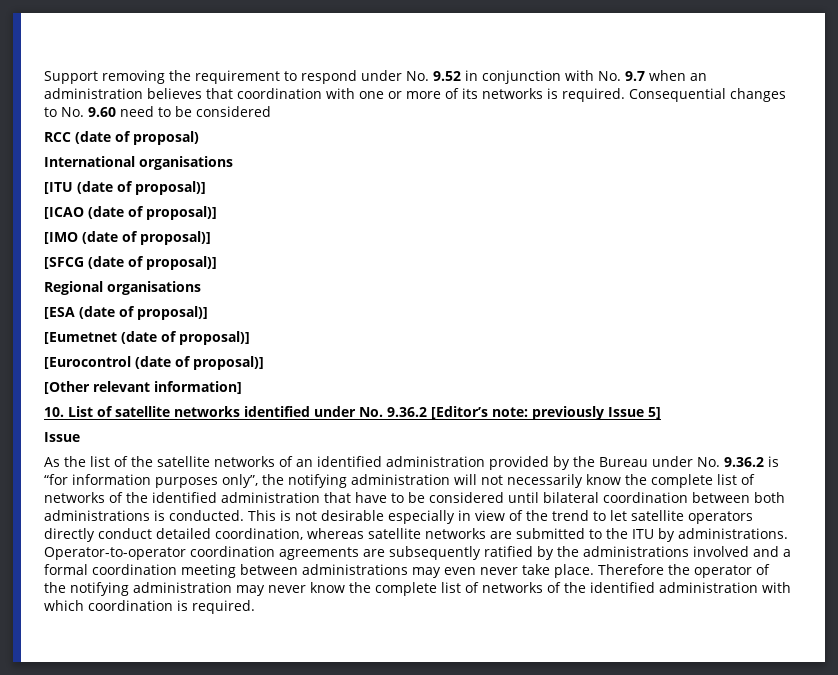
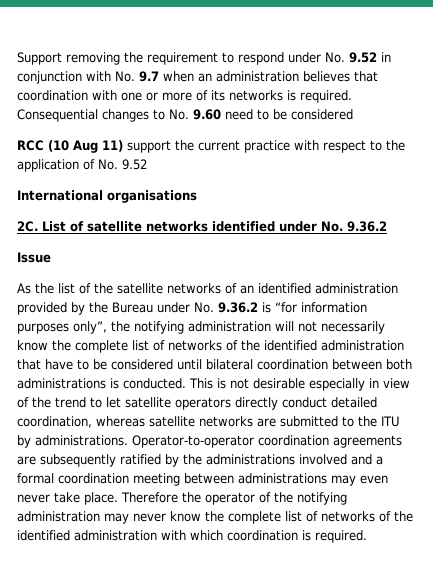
[75,131,199,145] [44,156,233,170] [44,181,206,195] [44,206,217,220] [44,231,211,245] [44,256,217,270] [44,281,201,295] [44,306,208,320] [44,331,250,345] [44,356,264,370] [44,381,242,394] [44,407,64,417] (date of proposal) // International organisations // [ITU (date of proposal)] // [ICAO (date of proposal)] // [IMO (date of proposal)] // [SFCG (date of proposal)] // Regional organisations // [ESA (date of proposal)] // [Eumetnet (date of proposal)] // [Eurocontrol (date of proposal)] // [Other relevant information] // 10. -> [48,140,405,153] [17,159,147,172] [17,190,197,203] [17,221,38,232] (10 Aug 11) support the current practice with respect to the application of No. 9.52 // International organisations // 2C.
[431,406,661,420] [Editor’s note: previously Issue 5] -> (387, 226) none

